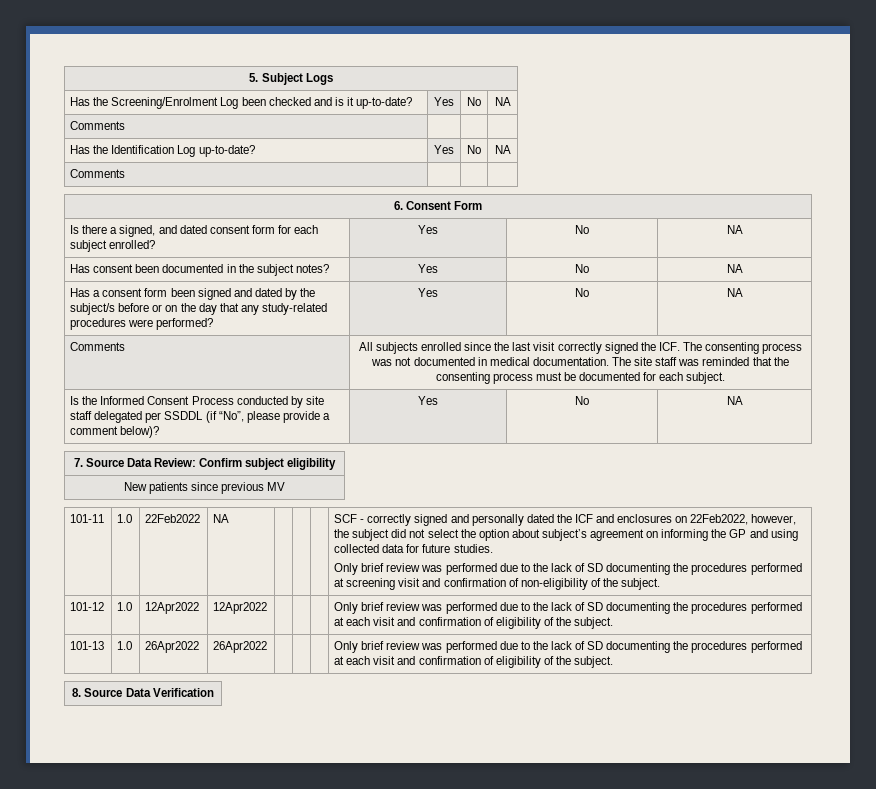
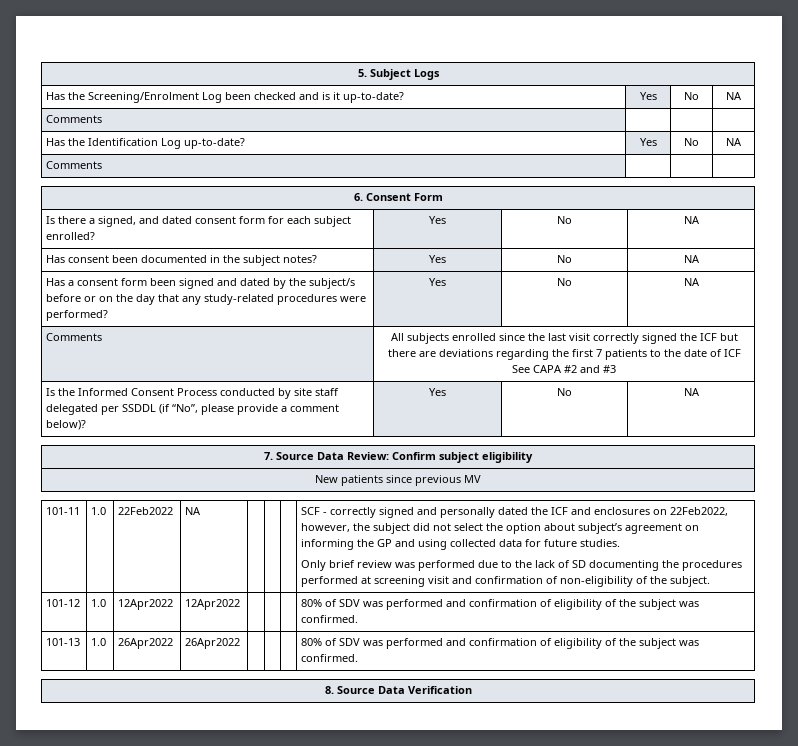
[658,342,803,354] [371,357,789,366] [435,372,726,384] ICF. The consenting process was not documented in medical documentation. The site staff was reminded that the consenting process must be documented for each subject. -> [699,333,738,341] [387,349,741,360] [512,365,616,373] ICF but there are deviations regarding the first 7 patients to the date of ICF See CAPA #2 and #3
[334,602,802,614] [334,617,614,629] Only brief review was performed due to the lack of SD documenting the procedures performed at each visit and confirmation of eligibility of the subject. -> [301,599,700,610] [301,615,359,623] 80% of SDV was performed and confirmation of eligibility of the subject was confirmed.
[334,641,802,653] [334,656,614,668] Only brief review was performed due to the lack of SD documenting the procedures performed at each visit and confirmation of eligibility of the subject. -> [301,638,700,649] [301,654,359,662] 80% of SDV was performed and confirmation of eligibility of the subject was confirmed.

